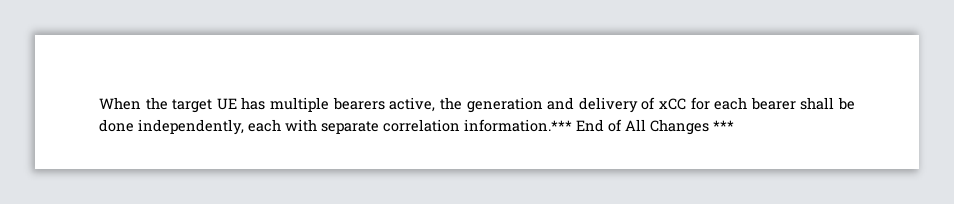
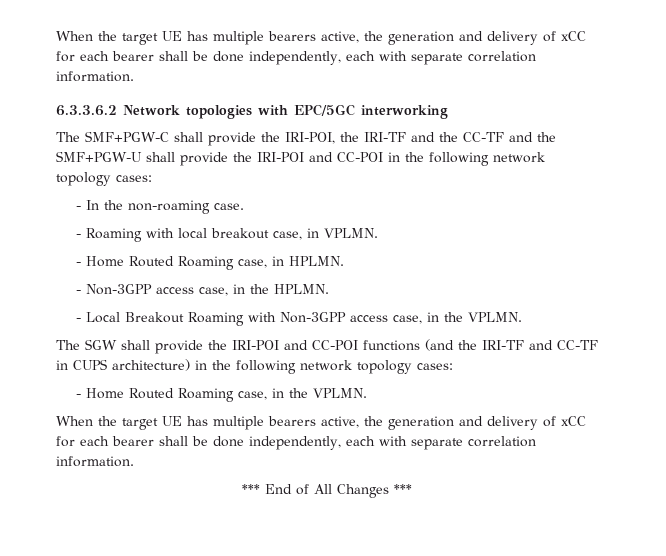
[464,119,572,132] information.*** -> [56,71,134,82] [56,104,448,119] [56,131,556,146] [56,151,545,166] [56,172,152,186] [76,200,245,214] [76,228,379,242] [76,256,345,270] [76,284,330,296] [76,312,523,326] [56,339,598,354] [56,359,453,374] [76,388,368,402] [56,416,586,430] [56,436,536,450] [56,456,134,467] [242,484,260,494] information. // 6.3.3.6.2 Network topologies with EPC/5GC interworking // The SMF+PGW-C shall provide the IRI-POI, the IRI-TF and the CC-TF and the SMF+PGW-U shall provide the IRI-POI and CC-POI in the following network topology cases: // - In the non-roaming case. // - Roaming with local breakout case, in VPLMN. // - Home Routed Roaming case, in HPLMN. // - Non-3GPP access case, in the HPLMN. // - Local Breakout Roaming with Non-3GPP access case, in the VPLMN. // The SGW shall provide the IRI-POI and CC-POI functions (and the IRI-TF and CC-TF in CUPS architecture) in the following network topology cases: // - Home Routed Roaming case, in the VPLMN. // When the target UE has multiple bearers active, the generation and delivery of xCC for each bearer shall be done independently, each with separate correlation information. // ***

